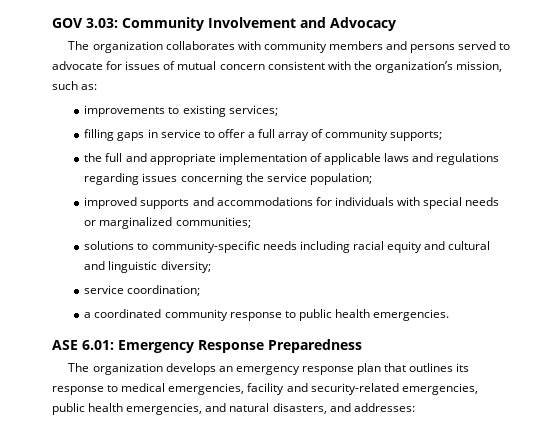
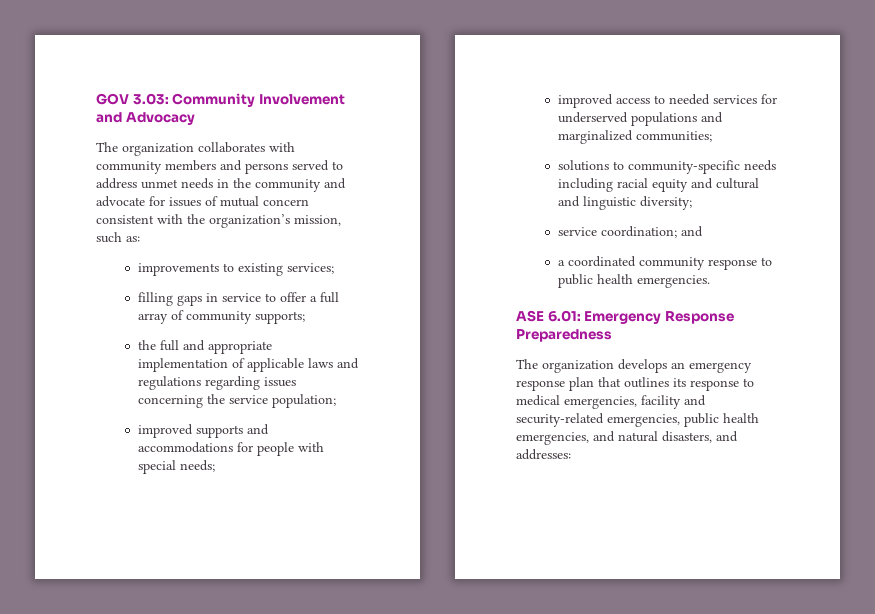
(511, 46) none -> [96,178,346,192] address unmet needs in the community and
[334,197,394,206] individuals -> [256,442,294,456] people
[465,197,500,206] [84,220,97,226] needs or -> [179,460,215,472] [557,94,777,108] [557,112,723,126] needs; // improved access to needed services for underserved populations and
(201, 290) none -> [680,226,703,237] and

